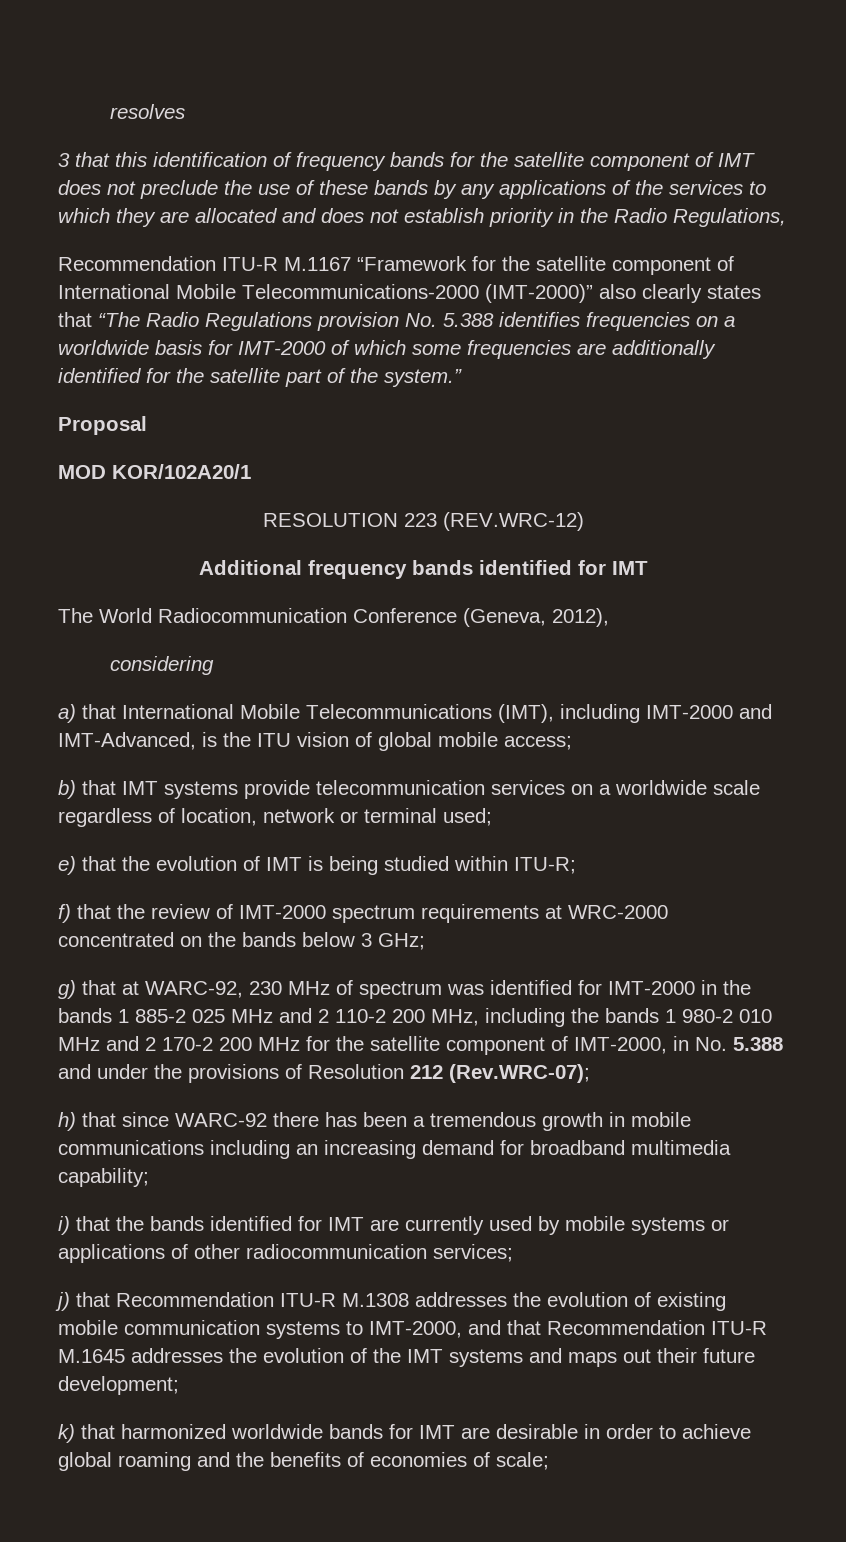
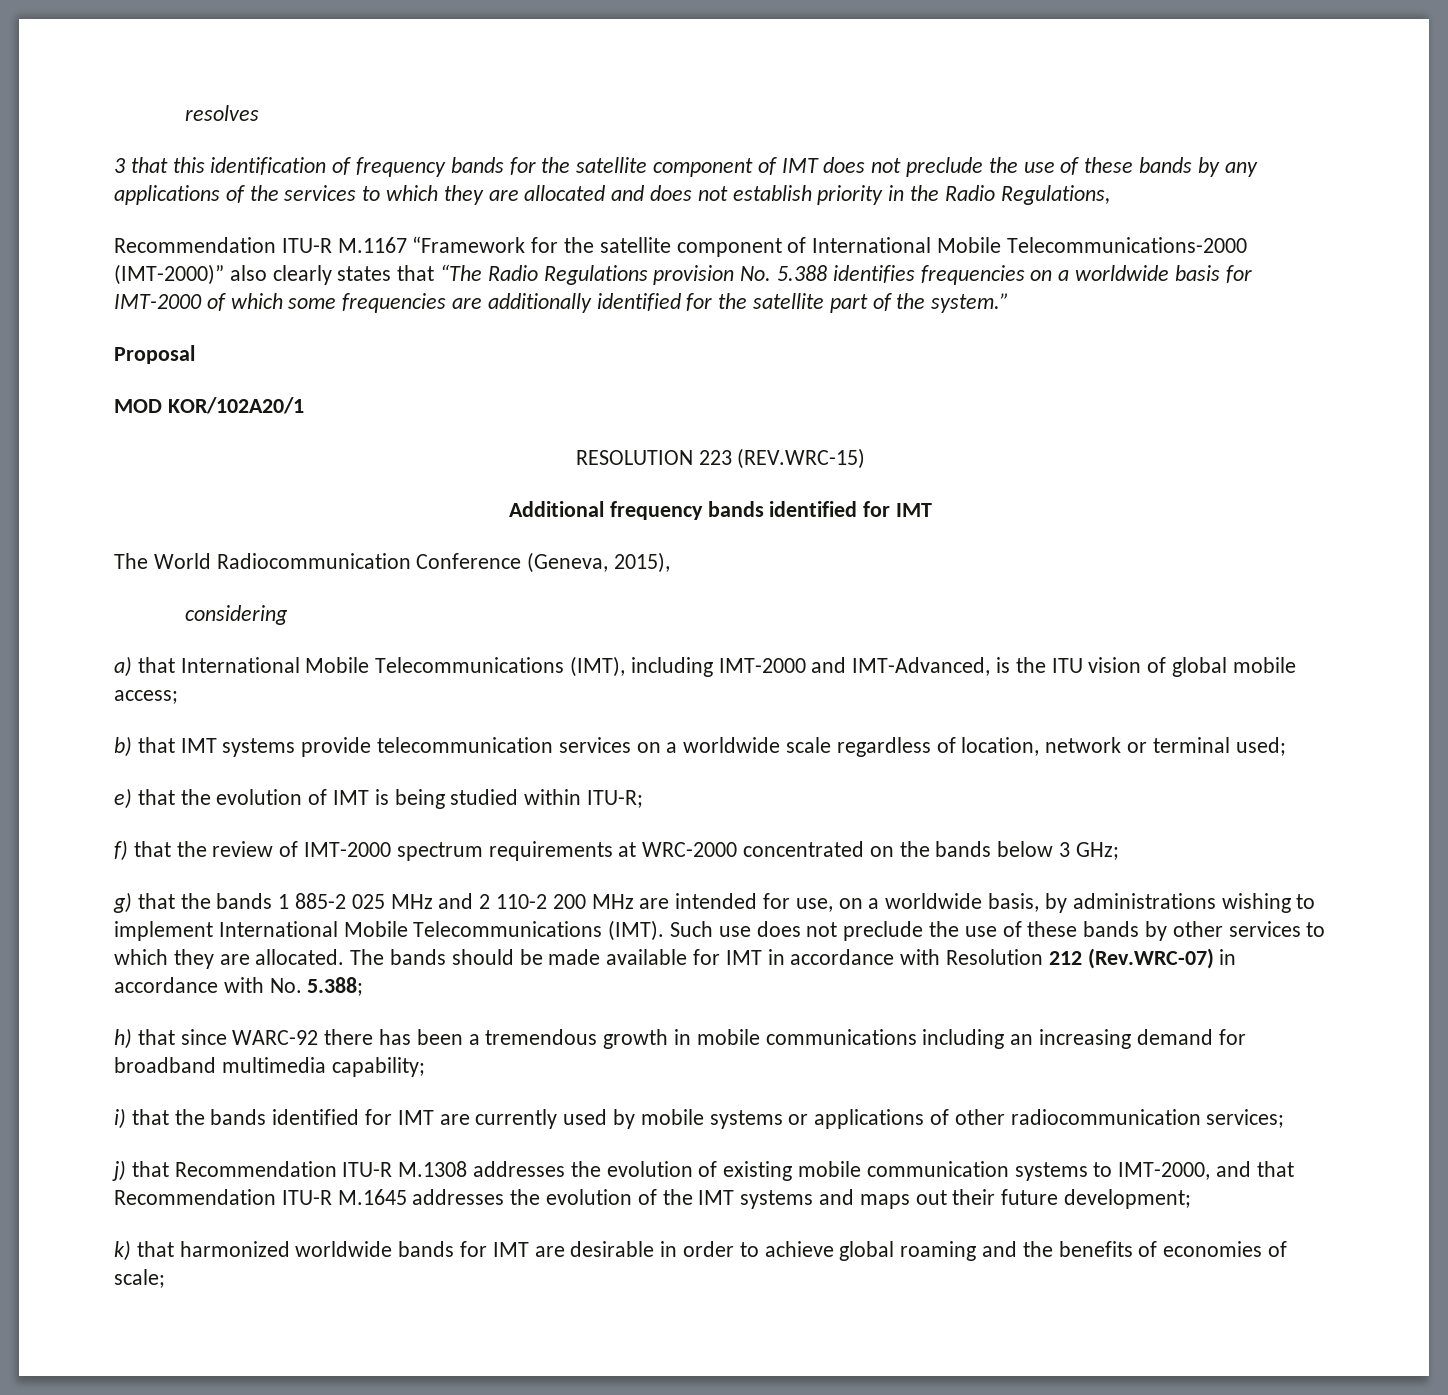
[442,512,584,531] (REV.WRC-12) -> [737,448,866,469] (REV.WRC-15)
[552,608,609,627] 2012), -> [614,552,671,573] 2015),
[122,980,717,999] at WARC-92, 230 MHz of spectrum was identified for IMT-2000 in -> (175, 901) none
[431,1008,772,1027] [58,1036,783,1055] [58,1064,590,1083] MHz, including the bands 1 980-2 010 MHz and 2 170-2 200 MHz for the satellite component of IMT-2000, in No. 5.388 and under the provisions of Resolution 212 (Rev.WRC-07); -> [591,893,1316,913] [114,920,1326,941] [114,948,1237,969] [114,977,364,996] MHz are intended for use, on a worldwide basis, by administrations wishing to implement International Mobile Telecommunications (IMT). Such use does not preclude the use of these bands by other services to which they are allocated. The bands should be made available for IMT in accordance with Resolution 212 (Rev.WRC-07) in accordance with No. 5.388;

